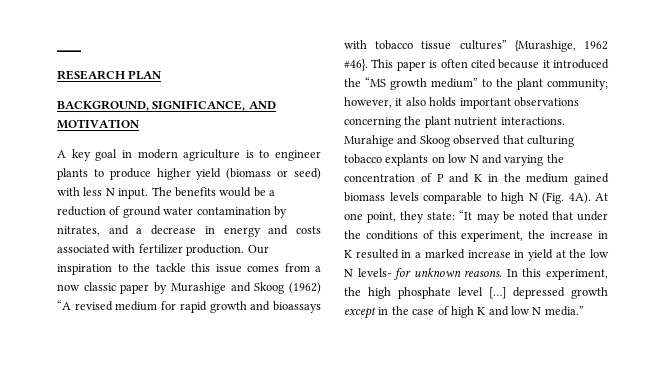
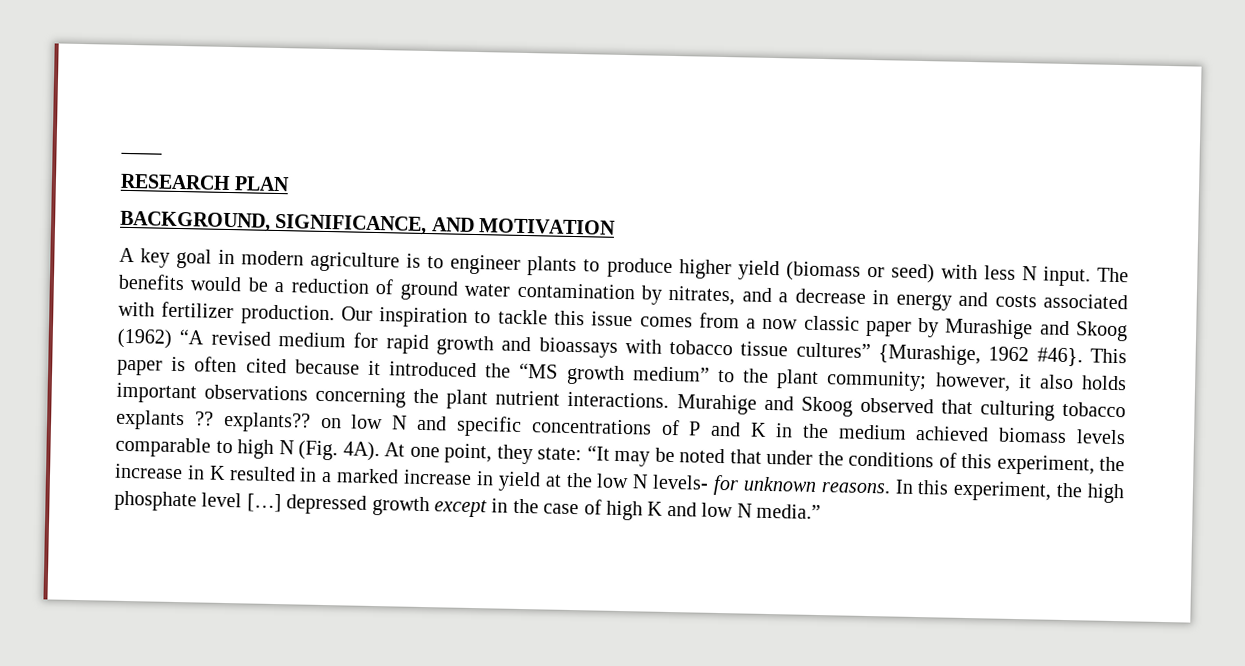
[133,263,150,272] the -> (492, 317) none
(429, 160) none -> [194,411,311,433] ?? explants??
[504,154,564,166] [344,174,415,182] varying the concentration -> [455,415,652,437] specific concentrations
[574,173,609,185] gained -> [915,425,990,442] achieved

